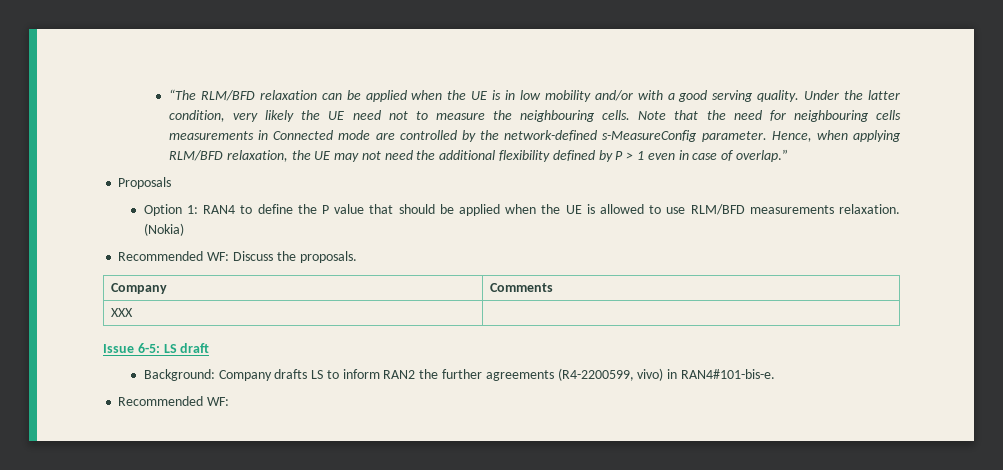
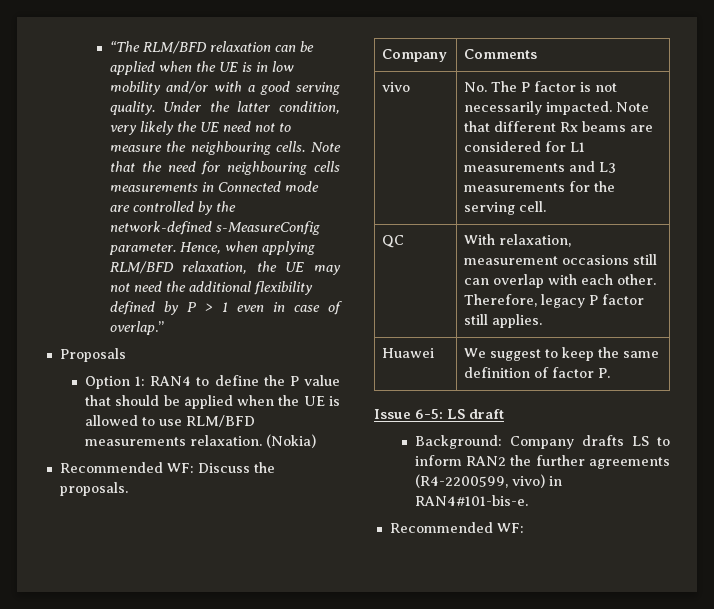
[111,308,134,317] XXX | -> [382,82,411,92] [464,81,618,92] [464,101,650,115] [464,121,654,132] [464,141,586,152] [464,161,617,173] [464,181,616,192] [464,201,547,215] [382,235,405,248] [464,234,572,247] [464,254,658,265] [464,274,657,288] [464,294,645,308] [464,314,543,328] [382,348,435,358] [464,347,660,361] [464,367,611,378] vivo | No. The P factor is not necessarily impacted. Note that different Rx beams are considered for L1 measurements and L3 measurements for the serving cell. // QC | With relaxation, measurement occasions still can overlap with each other. Therefore, legacy P factor still applies. // Huawei | We suggest to keep the same definition of factor P.

